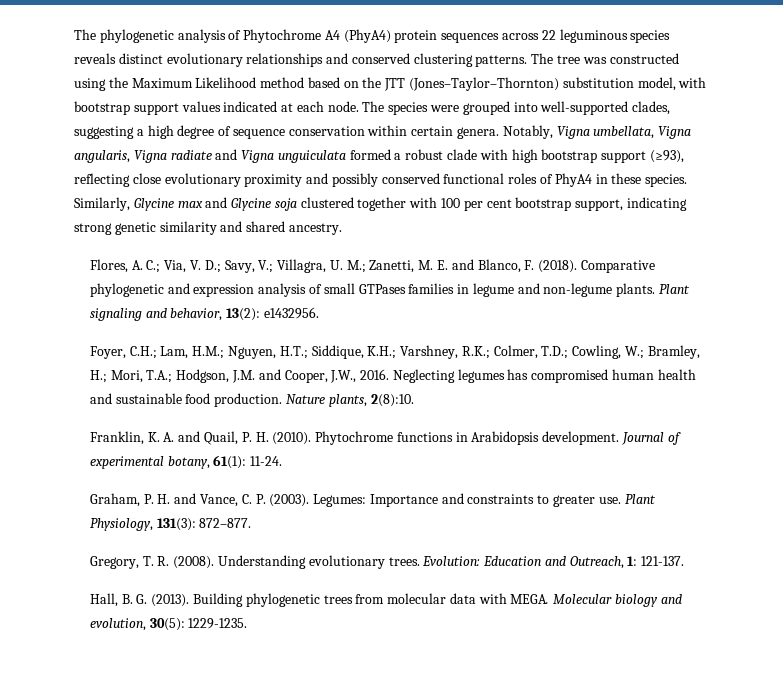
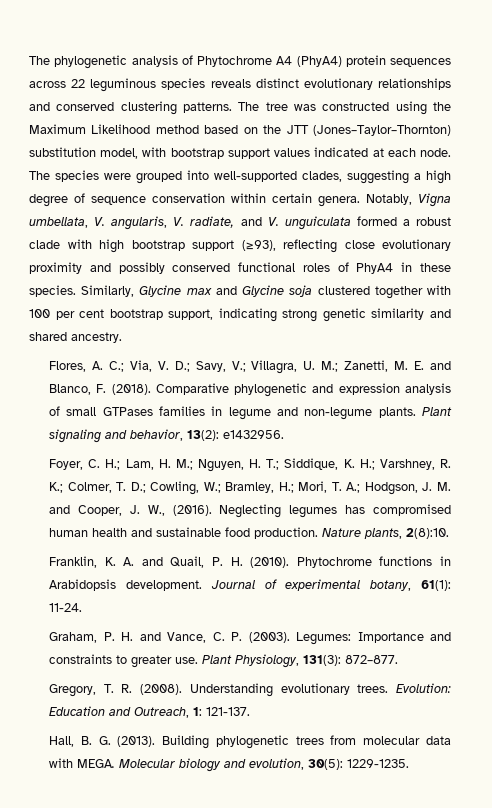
[658,126,692,139] [74,149,275,163] Vigna angularis, Vigna radiate and Vigna -> [94,216,279,230] V. angularis, V. radiate, and V.
[129,345,569,359] C.H.; Lam, H.M.; Nguyen, H.T.; Siddique, K.H.; Varshney, R.K.; Colmer, T.D.; -> [88,458,452,472] [49,482,146,493] C. H.; Lam, H. M.; Nguyen, H. T.; Siddique, K. H.; Varshney, R. K.; Colmer, T. D.;
[146,369,390,383] T.A.; Hodgson, J.M. and Cooper, J.W., 2016. -> [331,482,451,495] [49,505,212,516] T. A.; Hodgson, J. M. and Cooper, J. W., (2016).

